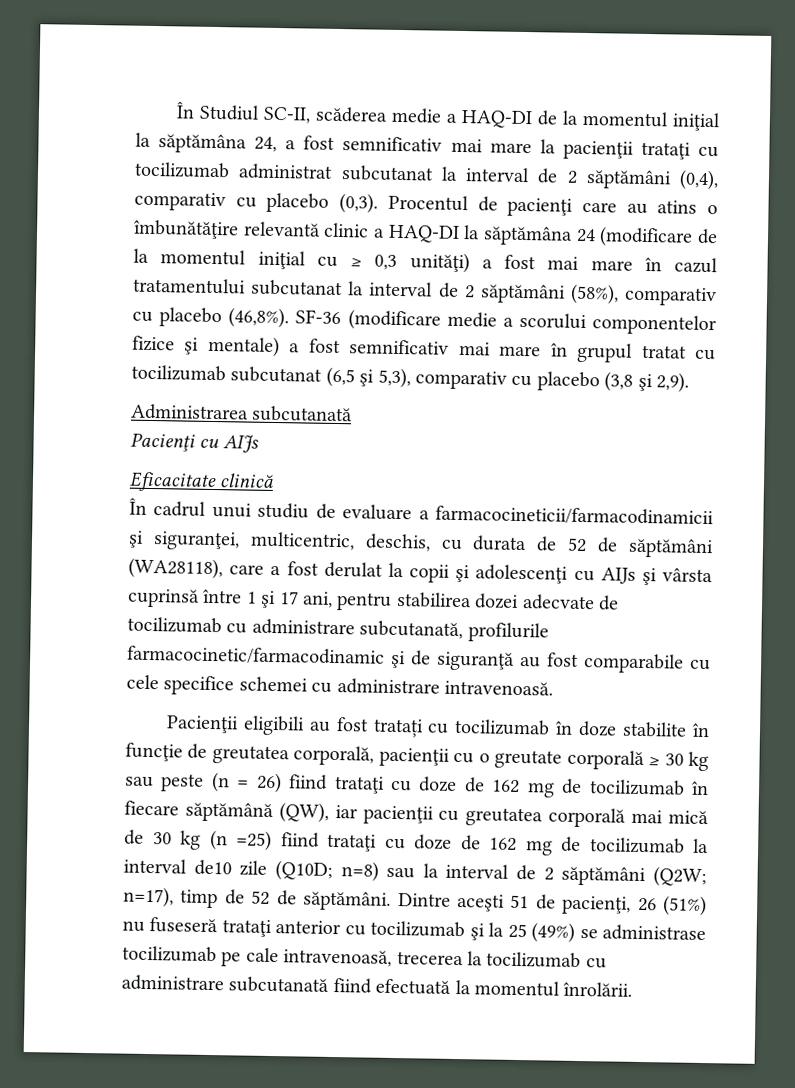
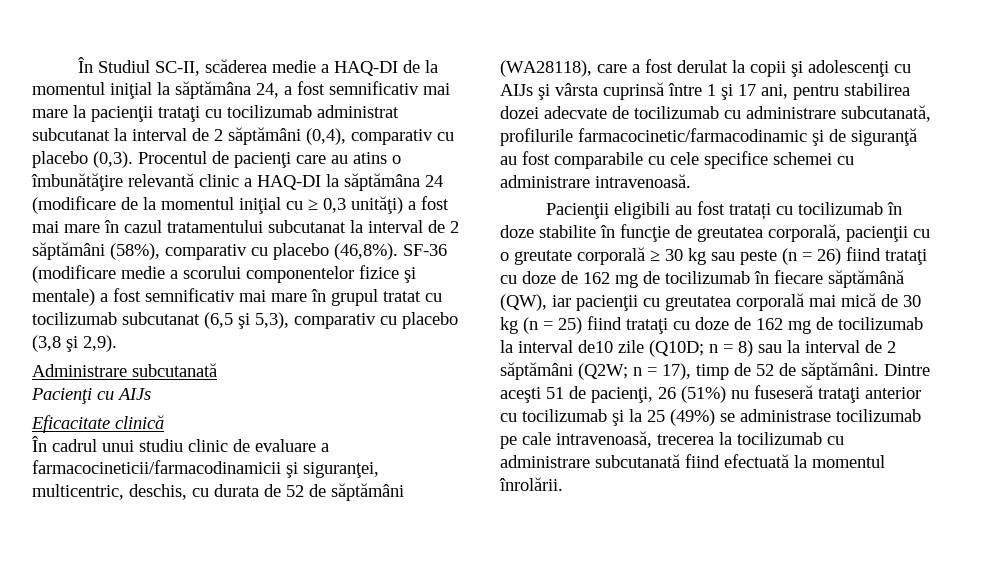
[130,403,249,421] Administrarea -> [32,364,127,377] Administrare
(310, 510) none -> [188,439,228,452] clinic
[236,830,272,851] =25) -> [543,317,582,334] = 25)
[340,861,379,882] n=8) -> [709,340,753,357] n = 8)
[123,886,174,908] n=17), -> [633,363,691,380] n = 17),

